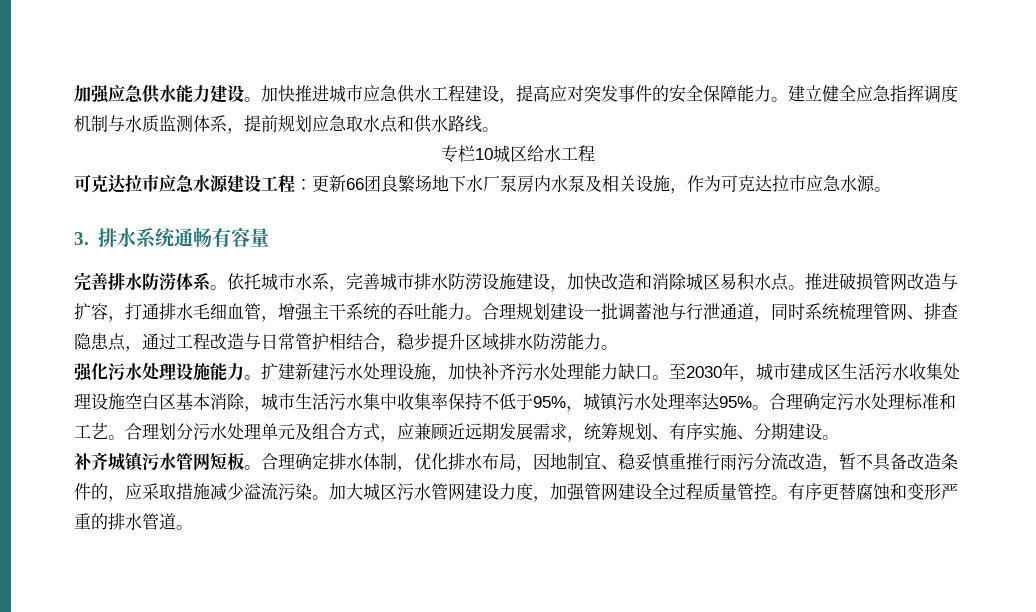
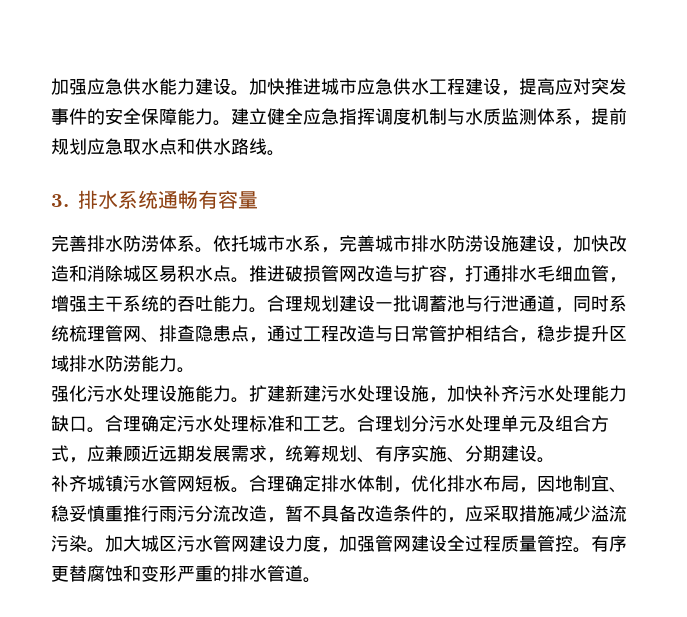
[441,145,595,163] [74,174,891,194] // 专栏10城区给水工程 // 可克达拉市应急水源建设工程：更新66团良繁场地下水厂泵房内水泵及相关设施，作为可克达拉市应急水源。 -> (285, 153) none
[669,362,960,382] [74,393,769,412] 至2030年，城市建成区生活污水收集处理设施空白区基本消除，城市生活污水集中收集率保持不低于95%，城镇污水处理率达95%。 -> (105, 430) none

